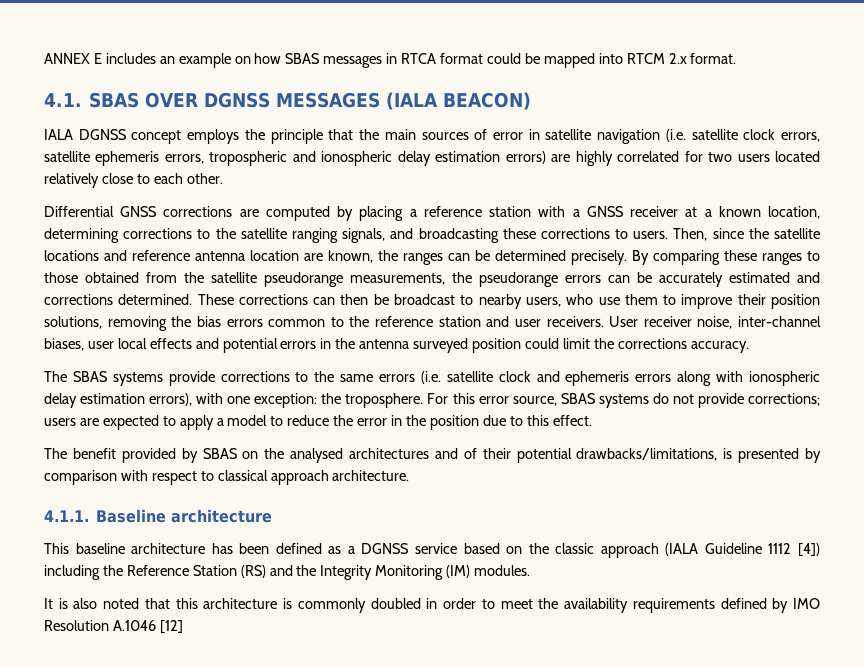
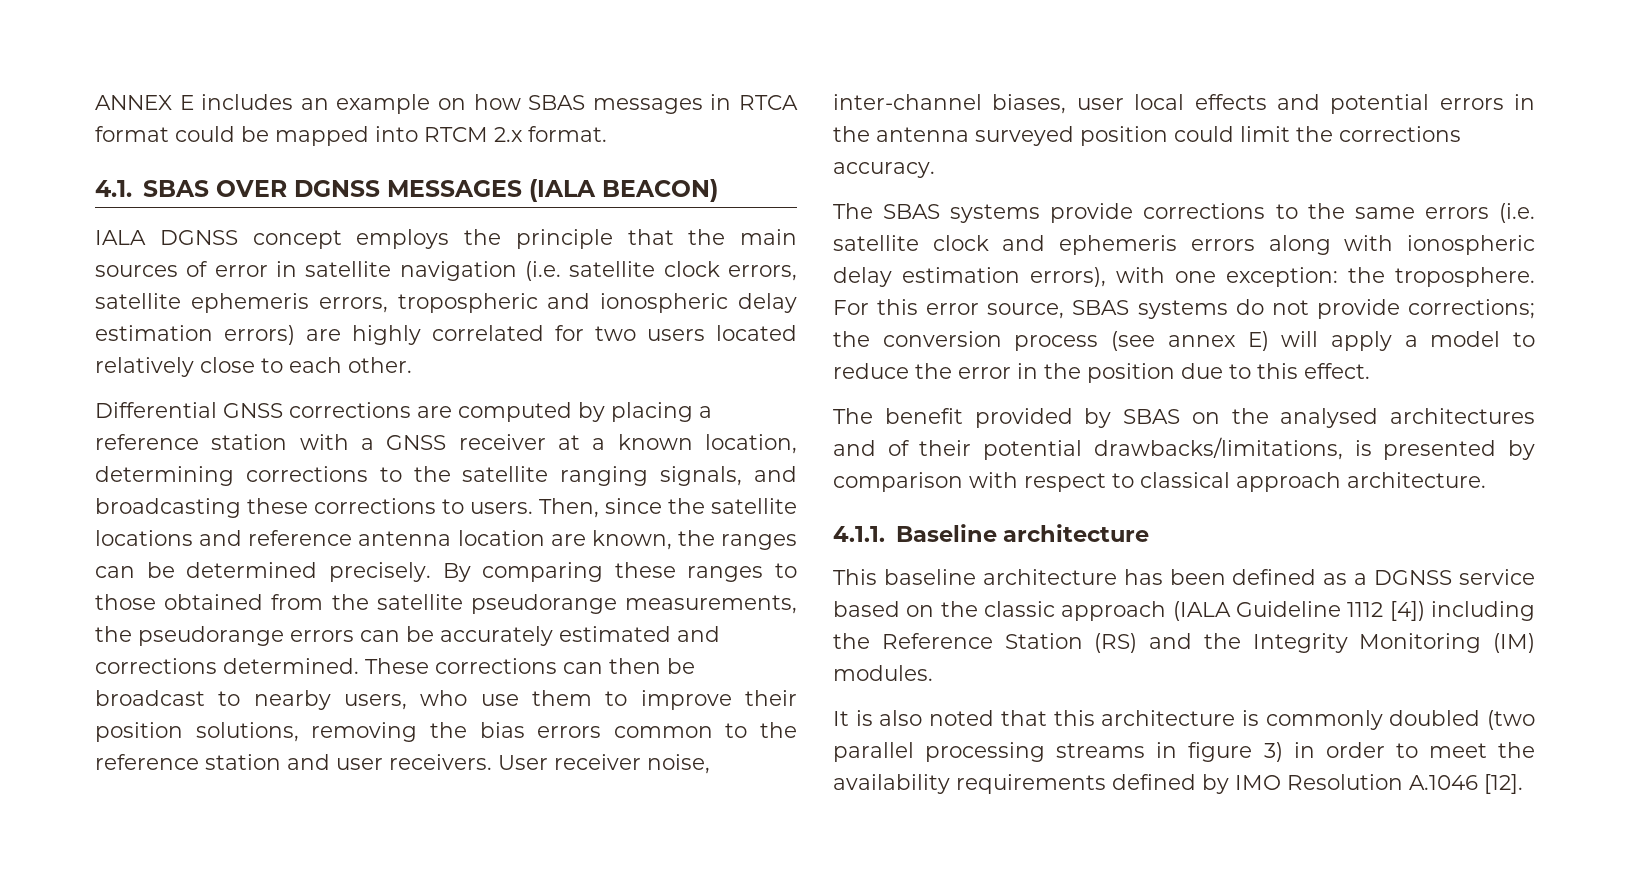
[44,415,176,430] users are expected to -> [833,331,1319,351] the conversion process (see annex E) will
(421, 603) none -> [1487,710,1535,730] [833,742,1283,762] (two parallel processing streams in figure 3)
[159,620,183,633] [12] -> [1484,774,1523,794] [12].

